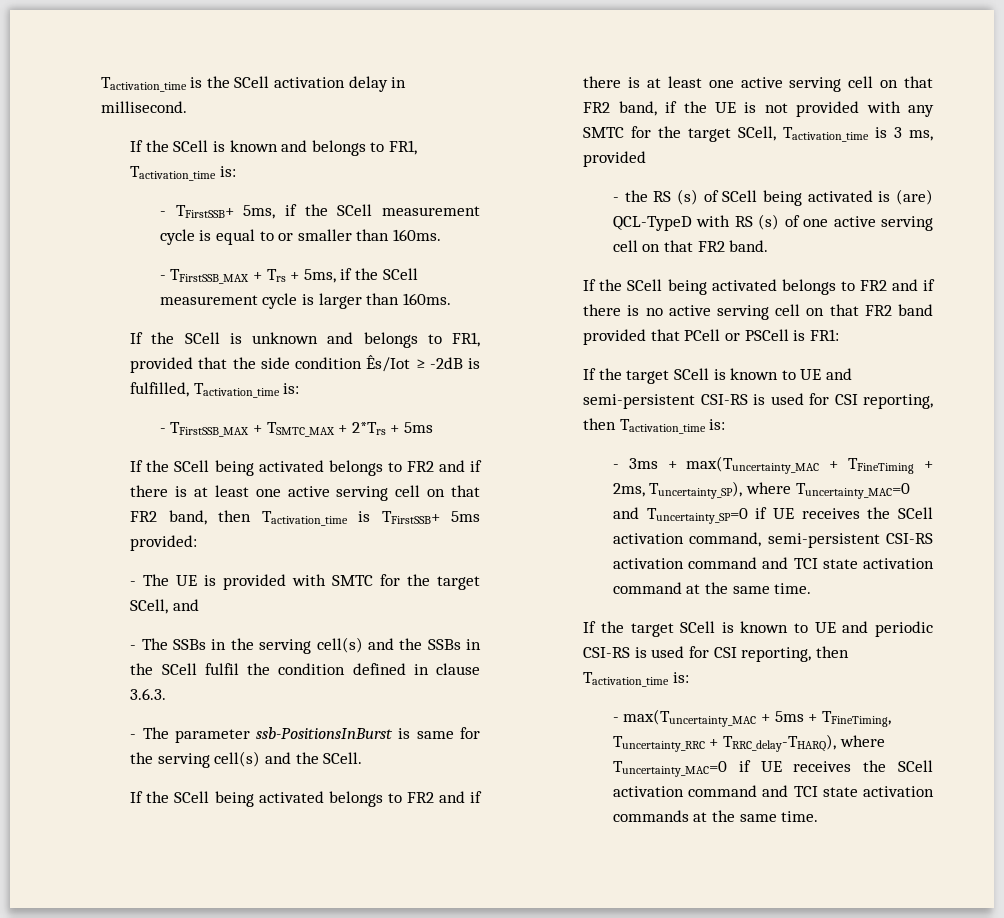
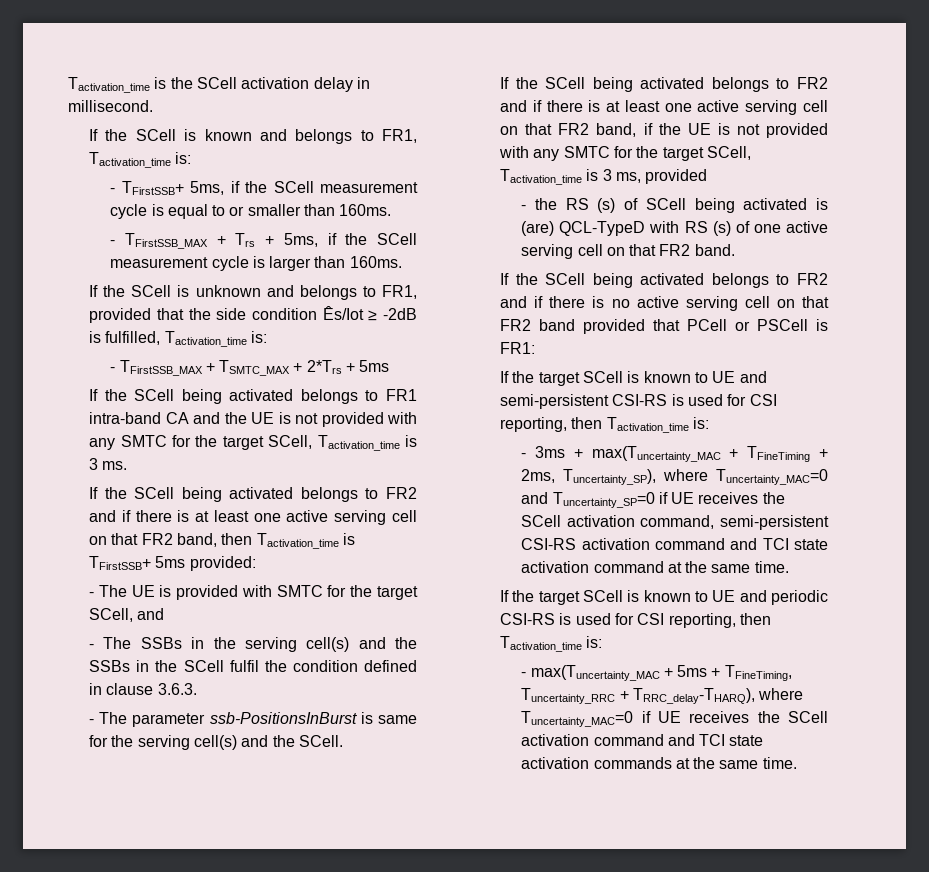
(433, 427) none -> [89,389,417,404] [89,412,417,427] [89,435,417,451] [89,458,128,470] // If the SCell being activated belongs to FR1 intra-band CA and the UE is not provided with any SMTC for the target SCell, Tactivation_time is 3 ms.

